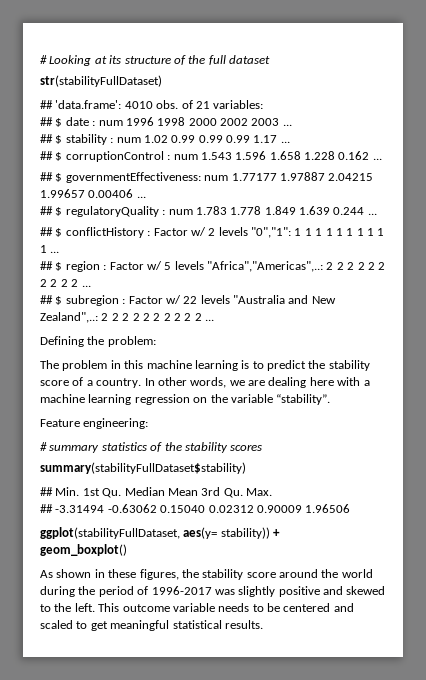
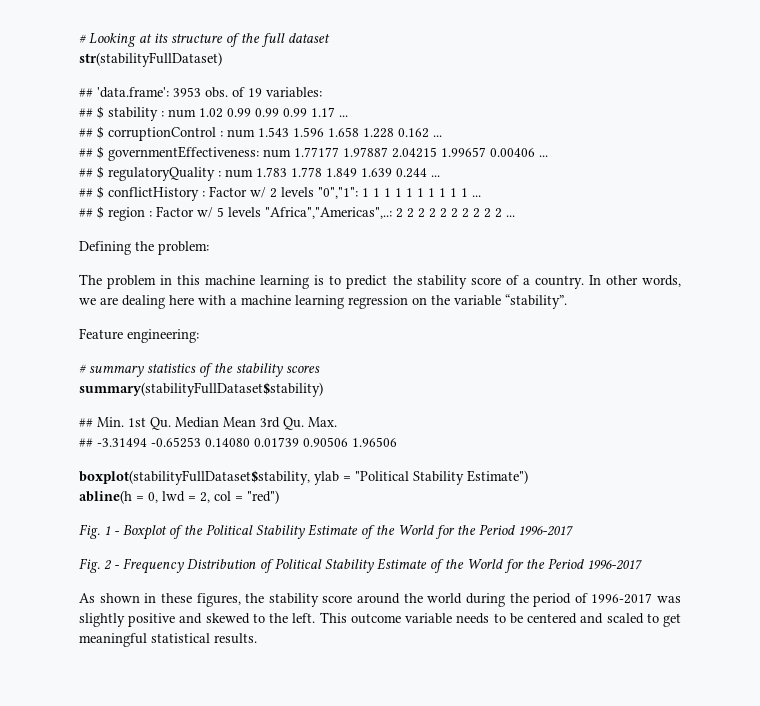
[124,101,153,109] 4010 -> [173,87,201,97] 3953
[195,101,210,109] 21 -> [248,88,262,97] 19
[40,117,292,127] // ## $ date : num 1996 1998 2000 2002 2003 ... -> (322, 92) none
[40,295,336,306] [40,312,215,323] // ## $ subregion : Factor w/ 22 levels "Australia and New Zealand",..: 2 2 2 2 2 2 2 2 2 2 ... -> (515, 216) none
[107,504,351,513] [40,527,281,539] [40,544,127,556] -0.63062 0.15040 0.02312 0.90009 1.96506 // ggplot(stabilityFullDataset, aes(y= stability)) + // geom_boxplot() -> [151,437,397,448] [79,470,528,485] [79,490,279,504] [79,524,573,540] [79,558,642,574] -0.65253 0.14080 0.01739 0.90506 1.96506 // boxplot(stabilityFullDataset$stability, ylab = "Political Stability Estimate") // abline(h = 0, lwd = 2, col = "red") // Fig. 1 - Boxplot of the Political Stability Estimate of the World for the Period 1996-2017 // Fig. 2 - Frequency Distribution of Political Stability Estimate of the World for the Period 1996-2017

